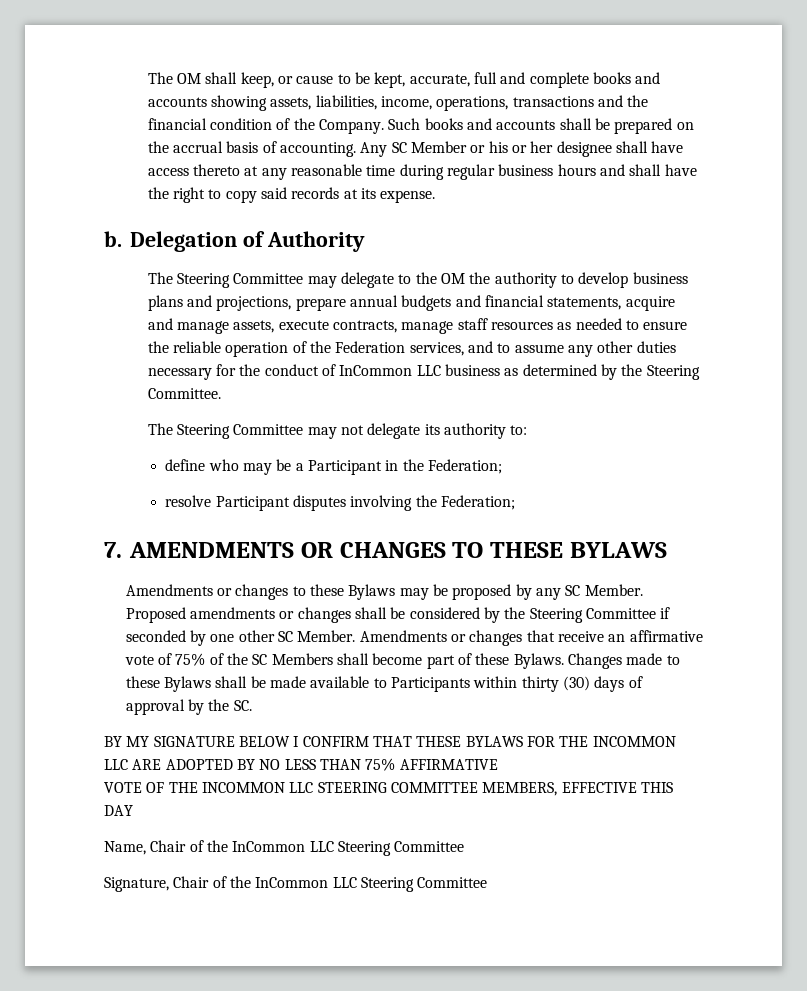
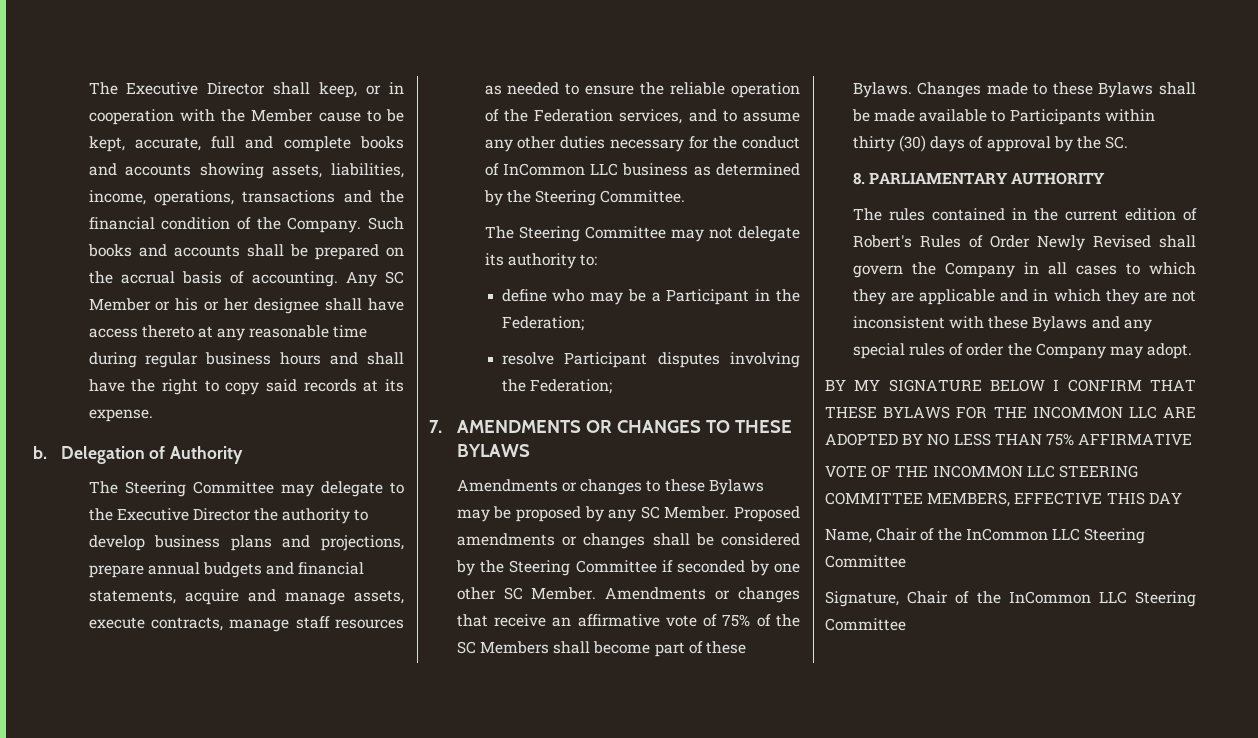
[147,72,202,84] The OM -> [88,82,266,95] The Executive Director
(293, 80) none -> [389,82,404,94] [88,109,314,125] in cooperation with the Member
[440,273,465,284] OM -> [116,508,251,521] Executive Director
(252, 705) none -> [852,172,1106,185] [852,208,1197,221] [852,235,1196,251] [852,262,1196,278] [852,289,1196,305] [852,316,1152,332] [852,343,1193,359] // 8. PARLIAMENTARY AUTHORITY // The rules contained in the current edition of Robert's Rules of Order Newly Revised shall govern the Company in all cases to which they are applicable and in which they are not inconsistent with these Bylaws and any special rules of order the Company may adopt.

